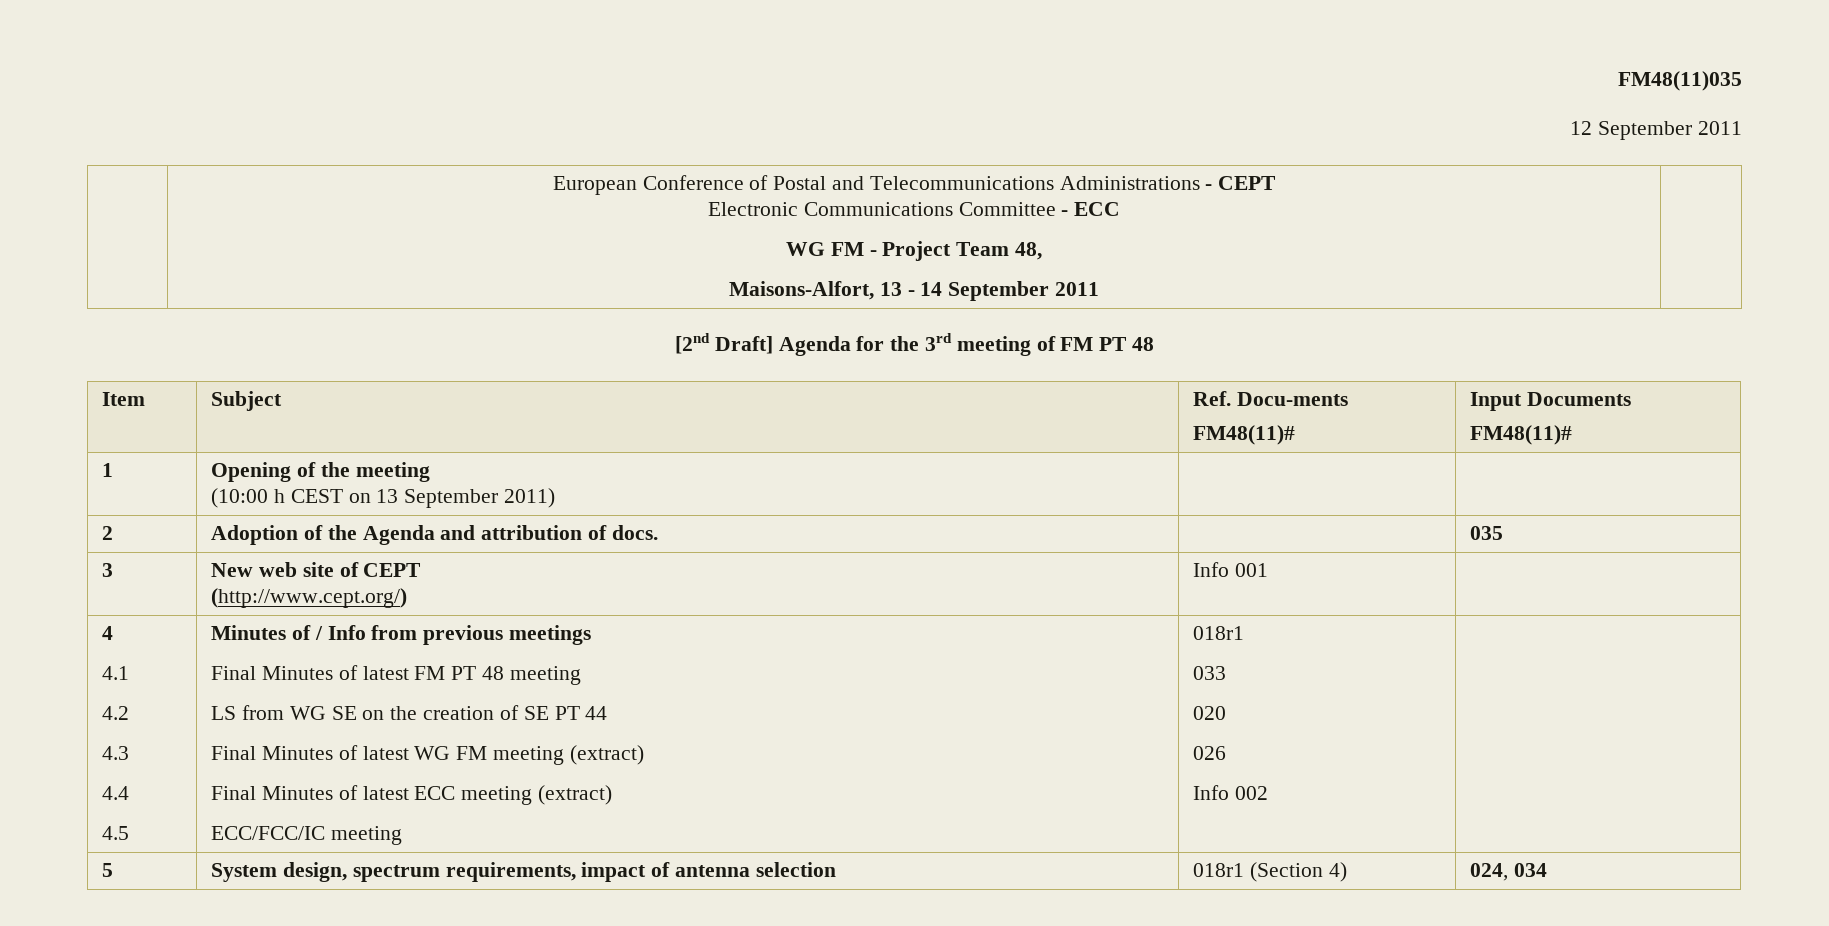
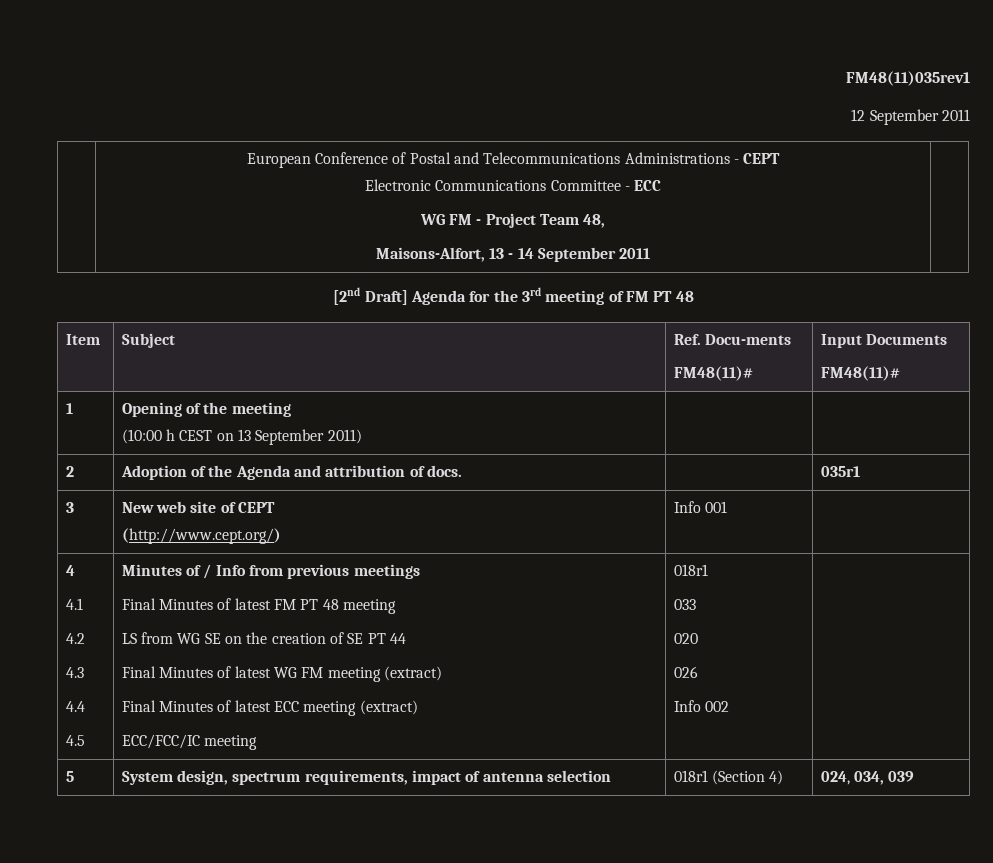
[1618,71,1742,91] FM48(11)035 -> [846,71,970,86] FM48(11)035rev1
[1470,526,1504,540] 035 -> [820,466,860,477] 035r1
[1514,863,1548,877] 034 -> [854,771,915,785] 034, 039

